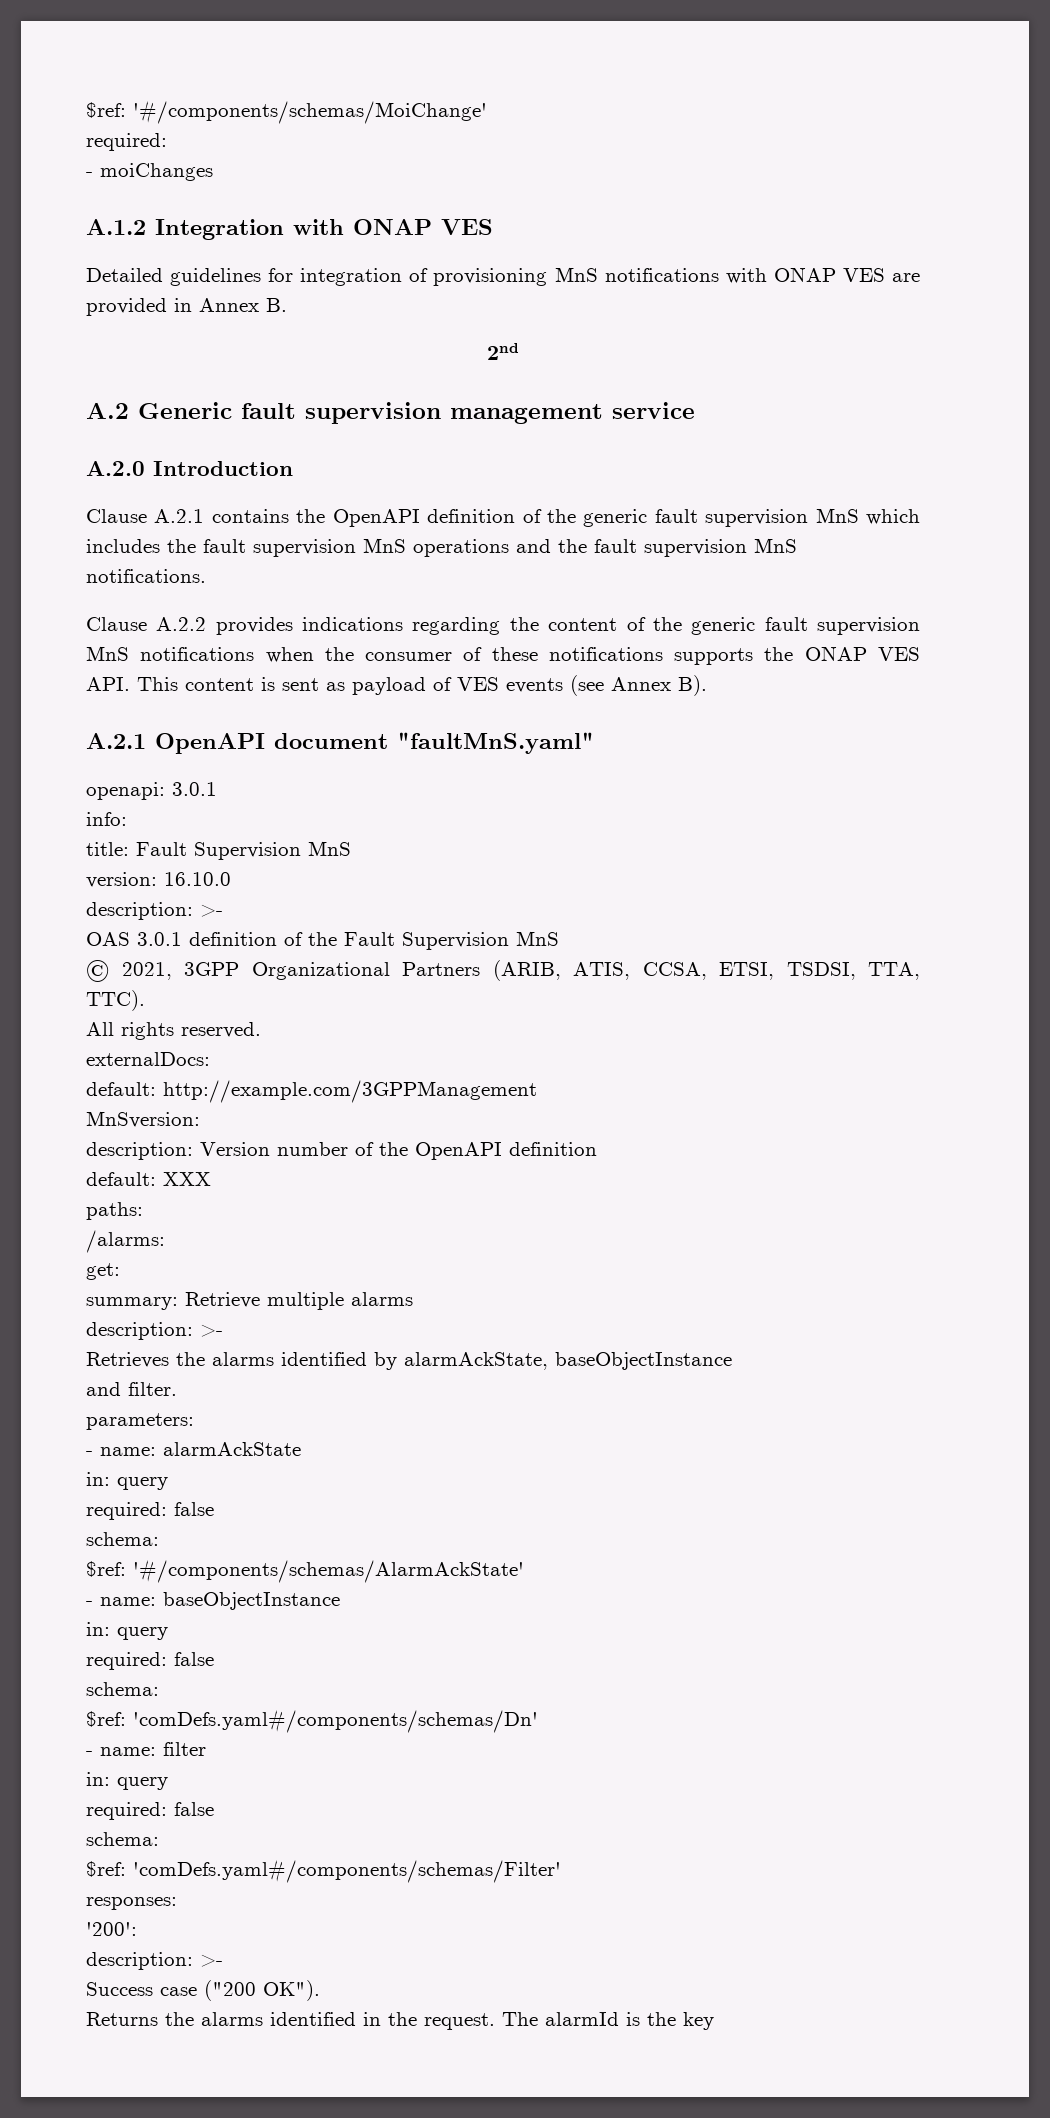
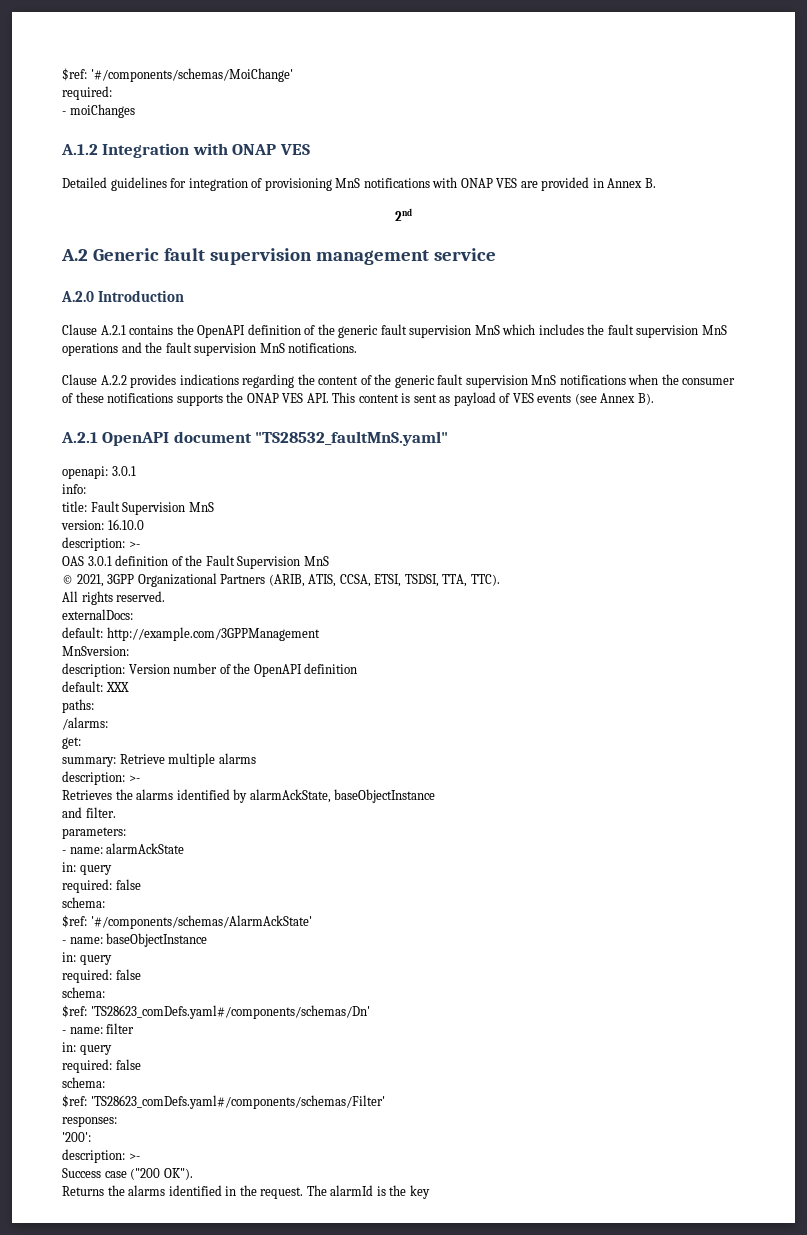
[397,732,594,754] "faultMnS.yaml" -> [255,431,449,446] "TS28532_faultMnS.yaml"
[133,1709,538,1733] 'comDefs.yaml#/components/schemas/Dn' -> [90,1005,370,1019] 'TS28623_comDefs.yaml#/components/schemas/Dn'
[133,1859,561,1883] 'comDefs.yaml#/components/schemas/Filter' -> [90,1095,385,1109] 'TS28623_comDefs.yaml#/components/schemas/Filter'

